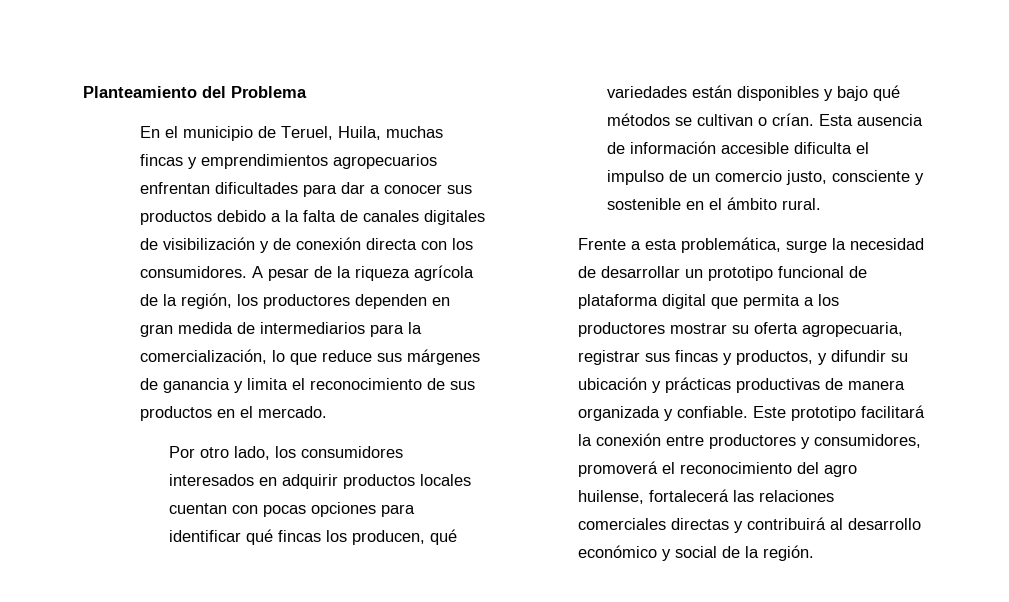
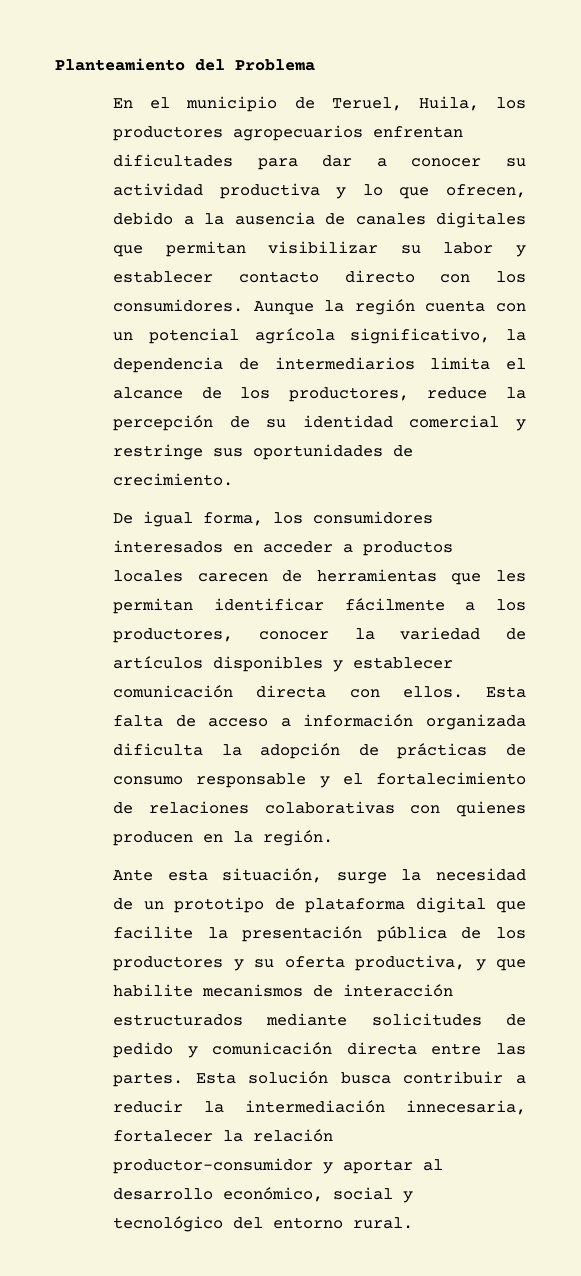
[386,126,444,138] [140,154,329,169] muchas fincas y emprendimientos -> [496,97,526,109] [113,126,224,141] los productores
[447,185,473,194] [140,210,213,225] sus productos -> [506,158,526,167] [113,183,527,199] su actividad productiva y lo que ofrecen,
[303,210,337,222] falta -> [234,212,315,225] ausencia
[140,237,474,253] [140,265,475,281] [140,293,451,309] [140,322,423,337] [140,349,481,365] [140,378,476,393] [140,406,328,421] [169,446,404,460] [169,474,472,489] [169,502,416,517] [169,529,458,545] [607,85,901,101] [607,113,924,126] [607,141,870,154] [607,170,925,185] [607,197,822,210] [578,237,782,253] de visibilización y de conexión directa con los consumidores. A pesar de la riqueza agrícola de la región, los productores dependen en gran medida de intermediarios para la comercialización, lo que reduce sus márgenes de ganancia y limita el reconocimiento de sus productos en el mercado. // Por otro lado, los consumidores interesados en adquirir productos locales cuentan con pocas opciones para identificar qué fincas los producen, qué variedades están disponibles y bajo qué métodos se cultivan o crían. Esta ausencia de información accesible dificulta el impulso de un comercio justo, consciente y sostenible en el ámbito rural. // Frente a esta problemática, -> [113,241,526,257] [113,270,526,283] [113,299,527,315] [113,328,526,344] [113,357,526,373] [113,387,526,402] [113,415,526,431] [113,444,414,460] [113,473,234,486] [113,511,434,527] [113,540,454,556] [113,569,526,585] [113,598,526,614] [113,627,526,643] [113,656,454,672] [113,685,526,698] [113,714,526,730] [113,743,526,759] [113,772,526,788] [113,801,526,817] [113,830,334,846] [113,868,323,883] que permitan visibilizar su labor y establecer contacto directo con los consumidores. Aunque la región cuenta con un potencial agrícola significativo, la dependencia de intermediarios limita el alcance de los productores, reduce la percepción de su identidad comercial y restringe sus oportunidades de crecimiento. // De igual forma, los consumidores interesados en acceder a productos locales carecen de herramientas que les permitan identificar fácilmente a los productores, conocer la variedad de artículos disponibles y establecer comunicación directa con ellos. Esta falta de acceso a información organizada dificulta la adopción de prácticas de consumo responsable y el fortalecimiento de relaciones colaborativas con quienes producen en la región. // Ante esta situación,
[601,266,681,278] desarrollar -> (134, 904) none
[778,266,845,278] funcional -> (265, 905) none
[743,294,840,309] [578,322,728,337] permita a los productores mostrar -> [113,926,526,942] [113,956,244,971] facilite la presentación pública de los productores y
[802,322,904,337] [578,350,909,365] [578,377,906,393] [578,405,926,421] [578,433,922,449] [578,461,858,477] [578,489,835,504] [578,517,922,533] [578,545,815,561] agropecuaria, registrar sus fincas y productos, y difundir su ubicación y prácticas productivas de manera organizada y confiable. Este prototipo facilitará la conexión entre productores y consumidores, promoverá el reconocimiento del agro huilense, fortalecerá las relaciones comerciales directas y contribuirá al desarrollo económico y social de la región. -> [355,955,527,971] [113,984,454,997] [113,1013,526,1026] [113,1042,526,1058] [113,1071,526,1087] [113,1100,526,1115] [113,1129,334,1142] [113,1158,444,1174] [113,1187,414,1203] [113,1216,414,1232] productiva, y que habilite mecanismos de interacción estructurados mediante solicitudes de pedido y comunicación directa entre las partes. Esta solución busca contribuir a reducir la intermediación innecesaria, fortalecer la relación productor–consumidor y aportar al desarrollo económico, social y tecnológico del entorno rural.

